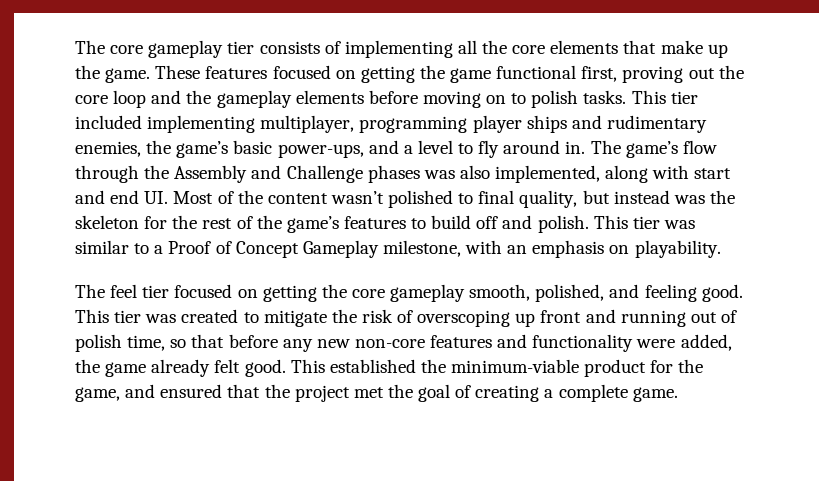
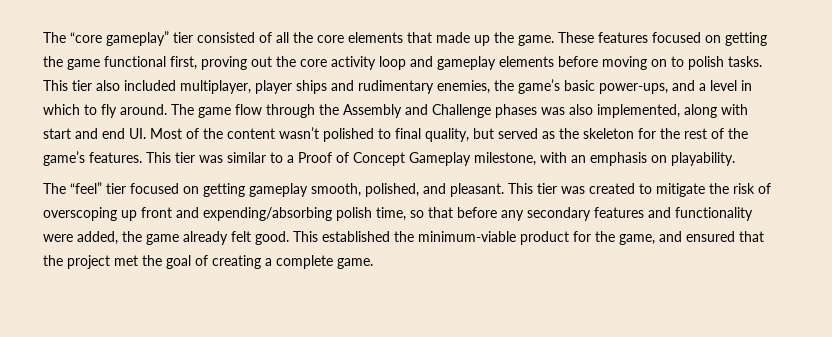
[75,40,453,58] The core gameplay tier consists of implementing -> [43,31,272,46] The “core gameplay” tier consisted of
[660,40,703,54] make -> [436,32,470,43] made
(108, 99) none -> [331,56,376,70] activity
[186,90,212,104] the -> (433, 61) none
[75,115,468,133] included implementing multiplayer, programming -> [96,80,251,94] also included multiplayer,
[458,140,678,158] to fly around in. The game’s -> [741,80,752,91] [43,104,231,118] in which to fly around. The game
[613,190,705,204] instead was -> [498,128,555,139] served as
[343,215,589,233] features to build off and polish. -> [89,152,142,163] features.
[110,284,138,298] feel -> [70,182,102,194] “feel”
[321,284,385,298] the core -> (245, 190) none
[644,284,743,302] feeling good. -> [450,183,504,197] pleasant.
[620,310,737,327] running out of -> [203,207,332,221] expending/absorbing
[316,339,425,348] new non-core -> [527,207,591,221] secondary

